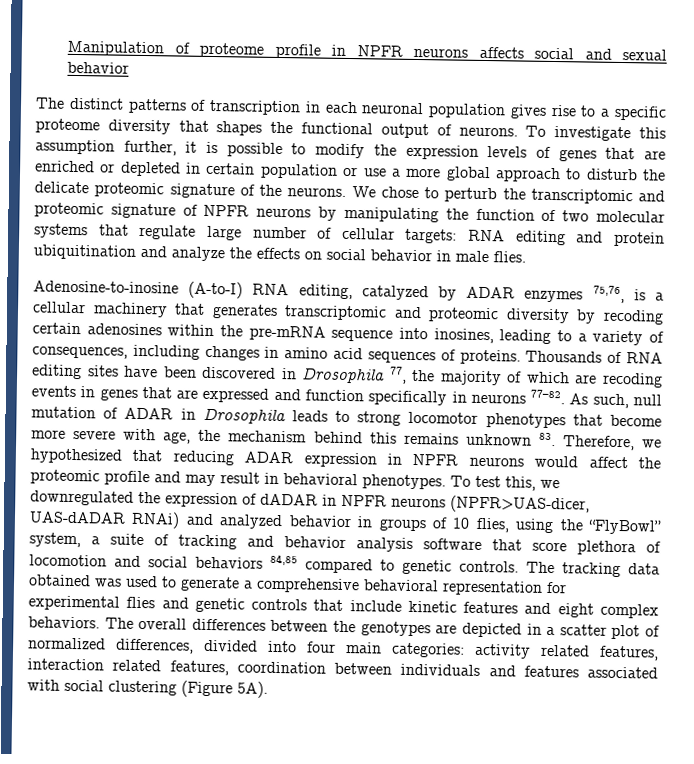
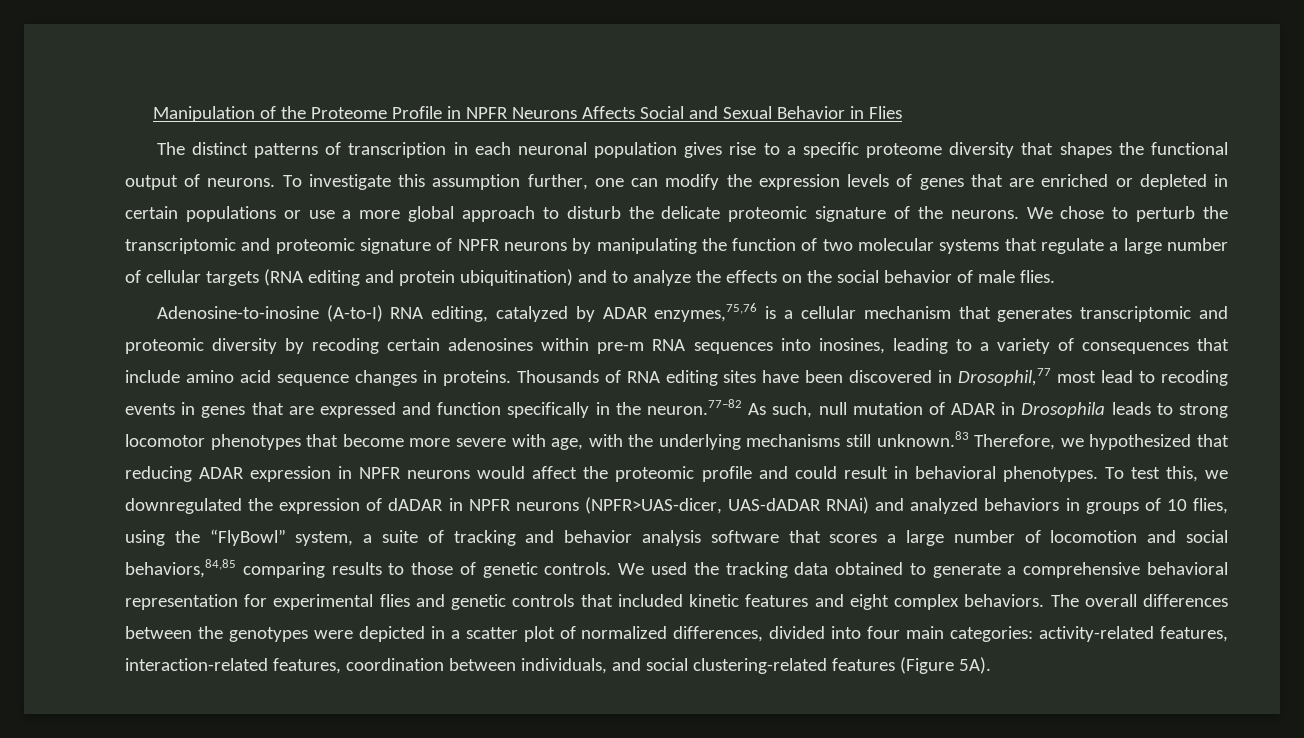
[199,42,667,61] [67,61,130,74] proteome profile in NPFR neurons affects social and sexual behavior -> [280,106,902,119] the Proteome Profile in NPFR Neurons Affects Social and Sexual Behavior in Flies
[185,141,307,158] it is possible to -> [594,178,659,187] one can
[259,163,338,179] population -> [185,206,276,222] populations
(197, 232) none -> [1109,242,1119,251] a
[405,228,506,244] targets: RNA -> [205,269,303,286] targets (RNA
[33,244,167,260] ubiquitination and -> [459,269,628,286] ubiquitination) and to
(322, 255) none -> [806,270,832,283] the
[436,250,451,262] in -> [956,270,973,283] of
[524,285,625,304] enzymes 75,76, -> [654,303,758,322] enzymes,75,76
[92,302,168,318] machinery -> [863,306,951,319] mechanism
[219,325,394,342] the pre-mRNA sequence -> [597,339,773,354] pre-m RNA sequences
[32,344,456,364] consequences, including changes in amino acid sequences of -> [1081,338,1229,354] [125,370,437,386] consequences that include amino acid sequence changes in
[301,366,598,386] Drosophila 77, the majority of which are -> [958,368,1156,386] Drosophil,77 most lead to
[470,389,566,405] neurons 77–82. -> [615,399,742,415] the neuron.77–82
[198,429,556,447] the mechanism behind this remains unknown 83. -> [588,431,969,450] with the underlying mechanisms still unknown.83
[185,474,216,487] may -> [794,466,837,479] could
[288,515,352,528] behavior -> [984,498,1060,511] behaviors
[532,540,661,556] [29,553,555,575] score plethora of locomotion and social behaviors 84,85 compared to genetic controls. The -> [829,530,1228,546] [125,559,719,578] scores a large number of locomotion and social behaviors,84,85 comparing results to those of genetic controls. We used the
[94,575,158,588] was used -> (904, 568) none
[349,600,402,612] include -> [617,594,683,607] included
[435,624,458,634] are -> [313,630,353,639] were
[474,643,659,661] [27,658,658,679] [27,679,177,696] activity related features, interaction related features, coordination between individuals and features associated with social clustering -> [1039,626,1228,642] [125,658,895,674] activity-related features, interaction-related features, coordination between individuals, and social clustering-related features

